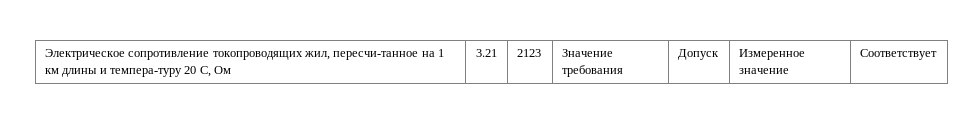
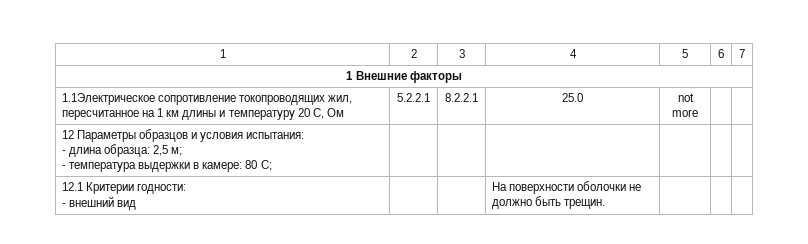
[44,49,125,60] Электрическое -> [219,49,226,58] [410,49,417,58] [458,49,465,58] [569,49,577,58] [682,49,688,58] [718,49,724,58] [739,49,745,58] [346,71,462,83] [61,93,155,105] 1 | 2 | 3 | 4 | 5 | 6 | 7 // 1 Внешние факторы // 1.1Электрическое
[333,51,419,60] пересчи-танное -> [61,110,139,120] пересчитанное
[110,68,183,77] темпера-туру -> [228,110,295,120] температуру
[476,49,497,57] [516,49,541,57] [561,49,613,57] [561,65,623,77] [677,49,719,60] [738,49,805,60] [738,68,789,74] [859,49,937,60] 3.21 | 2123 | Значение требования | Допуск | Измеренное значение | Соответствует -> [397,93,430,102] [445,93,478,102] [562,93,583,102] [677,93,694,102] [672,109,698,117] [61,129,305,142] [61,144,183,157] [61,160,272,172] [61,182,187,194] [61,196,137,210] [491,181,642,194] [491,196,606,209] 5.2.2.1 | 8.2.2.1 | 25.0 | not more | | // 12 Параметры образцов и условия испытания: // - длина образца: 2,5 м; // - температура выдержки в камере: 80 С; | | | | | | // 12.1 Критерии годности: // - внешний вид | | | На поверхности оболочки не должно быть трещин. | | |

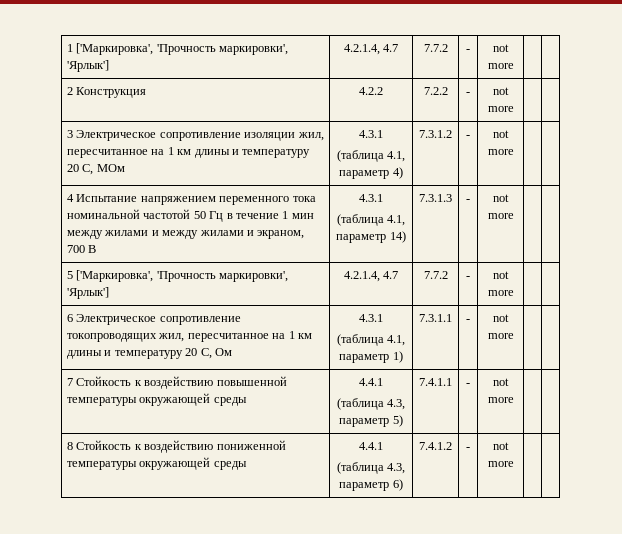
[219,49,226,58] [410,49,417,58] [458,49,465,58] [569,49,577,58] [682,49,688,58] [718,49,724,58] [739,49,745,58] [346,71,462,83] [61,93,155,105] 1 | 2 | 3 | 4 | 5 | 6 | 7 // 1 Внешние факторы // 1.1Электрическое -> [67,43,289,55] [67,60,110,72] [343,44,399,55] [423,44,448,52] [466,49,470,52] [493,44,509,52] [487,63,514,69] [67,87,147,98] [359,87,383,95] [423,87,448,95] [466,92,470,95] [493,87,509,95] [487,106,514,112] [67,130,324,141] [67,147,311,158] [67,164,125,175] [359,130,383,138] [336,150,406,162] [339,167,403,179] [419,130,452,138] [466,135,470,138] [493,130,509,138] [487,149,514,155] [67,194,316,205] [67,209,314,222] [67,230,305,239] [67,245,97,253] [359,194,383,202] [336,214,406,226] [336,231,406,243] [419,194,452,202] [466,199,470,202] [493,194,509,202] [487,213,514,219] [67,270,289,282] [67,287,110,299] [343,271,399,282] [423,271,448,279] [466,276,470,279] [493,271,509,279] [487,290,514,296] [67,314,157,325] 1 ['Маркировка', 'Прочность маркировки', 'Ярлык'] | 4.2.1.4, 4.7 | 7.7.2 | - | not more | | // 2 Конструкция | 4.2.2 | 7.2.2 | - | not more | | // 3 Электрическое сопротивление изоляции жил, пересчитанное на 1 км длины и температуру 20 С, МОм | 4.3.1 // (таблица 4.1, параметр 4) | 7.3.1.2 | - | not more | | // 4 Испытание напряжением переменного тока номинальной частотой 50 Гц в течение 1 мин между жилами и между жилами и экраном, 700 В | 4.3.1 // (таблица 4.1, параметр 14) | 7.3.1.3 | - | not more | | // 5 ['Маркировка', 'Прочность маркировки', 'Ярлык'] | 4.2.1.4, 4.7 | 7.7.2 | - | not more | | // 6 Электрическое
[397,93,430,102] [445,93,478,102] [562,93,583,102] [677,93,694,102] [672,109,698,117] [61,129,305,142] [61,144,183,157] [61,160,272,172] [61,182,187,194] [61,196,137,210] [491,181,642,194] [491,196,606,209] 5.2.2.1 | 8.2.2.1 | 25.0 | not more | | // 12 Параметры образцов и условия испытания: // - длина образца: 2,5 м; // - температура выдержки в камере: 80 С; | | | | | | // 12.1 Критерии годности: // - внешний вид | | | На поверхности оболочки не должно быть трещин. | -> [359,314,383,322] [336,334,406,346] [339,351,403,363] [419,314,452,322] [466,319,470,322] [493,314,509,322] [487,333,514,339] [67,376,287,389] [67,393,247,406] [359,378,383,386] [336,398,406,410] [339,415,403,427] [419,378,452,386] [466,383,470,386] [493,378,509,386] [487,397,514,403] [67,440,286,453] [67,457,247,470] [359,442,383,450] [336,462,406,474] [339,479,403,491] [419,442,452,450] [466,447,470,450] [493,442,509,450] [487,461,514,467] 4.3.1 // (таблица 4.1, параметр 1) | 7.3.1.1 | - | not more | | // 7 Стойкость к воздействию повышенной температуры окружающей среды | 4.4.1 // (таблица 4.3, параметр 5) | 7.4.1.1 | - | not more | | // 8 Стойкость к воздействию пониженной температуры окружающей среды | 4.4.1 // (таблица 4.3, параметр 6) | 7.4.1.2 | - | not more

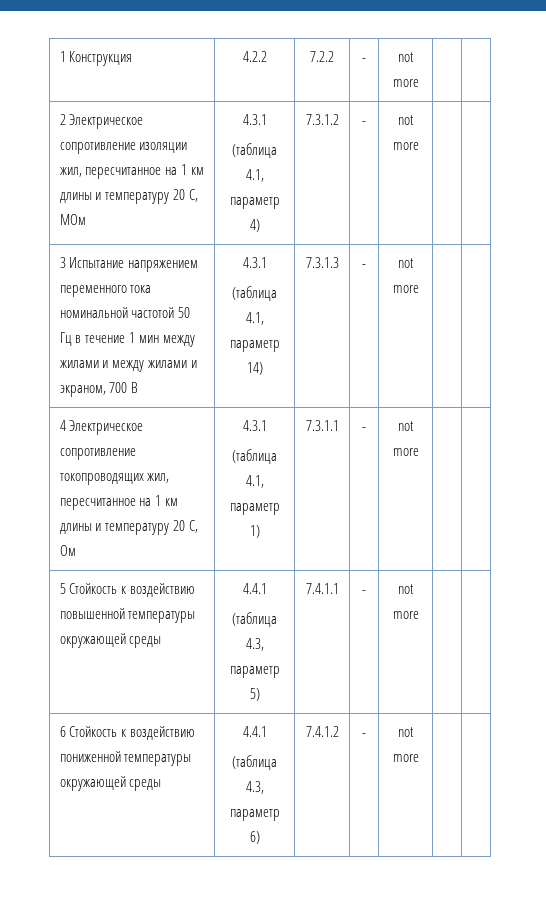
[67,43,289,55] [67,60,110,72] [343,44,399,55] [423,44,448,52] [466,49,470,52] [493,44,509,52] [487,63,514,69] [67,87,74,95] 1 ['Маркировка', 'Прочность маркировки', 'Ярлык'] | 4.2.1.4, 4.7 | 7.7.2 | - | not more | | // 2 -> [59,51,66,62] 1
[67,130,74,138] 3 -> [59,114,66,125] 2
[67,194,75,202] 4 -> [59,257,66,268] 3
[67,270,289,282] [67,287,110,299] [343,271,399,282] [423,271,448,279] [466,276,470,279] [493,271,509,279] [487,290,514,296] [67,314,74,322] 5 ['Маркировка', 'Прочность маркировки', 'Ярлык'] | 4.2.1.4, 4.7 | 7.7.2 | - | not more | | // 6 -> [59,420,66,431] 4
[67,378,74,386] 7 -> [59,583,66,594] 5
[67,442,74,450] 8 -> [59,726,66,737] 6

